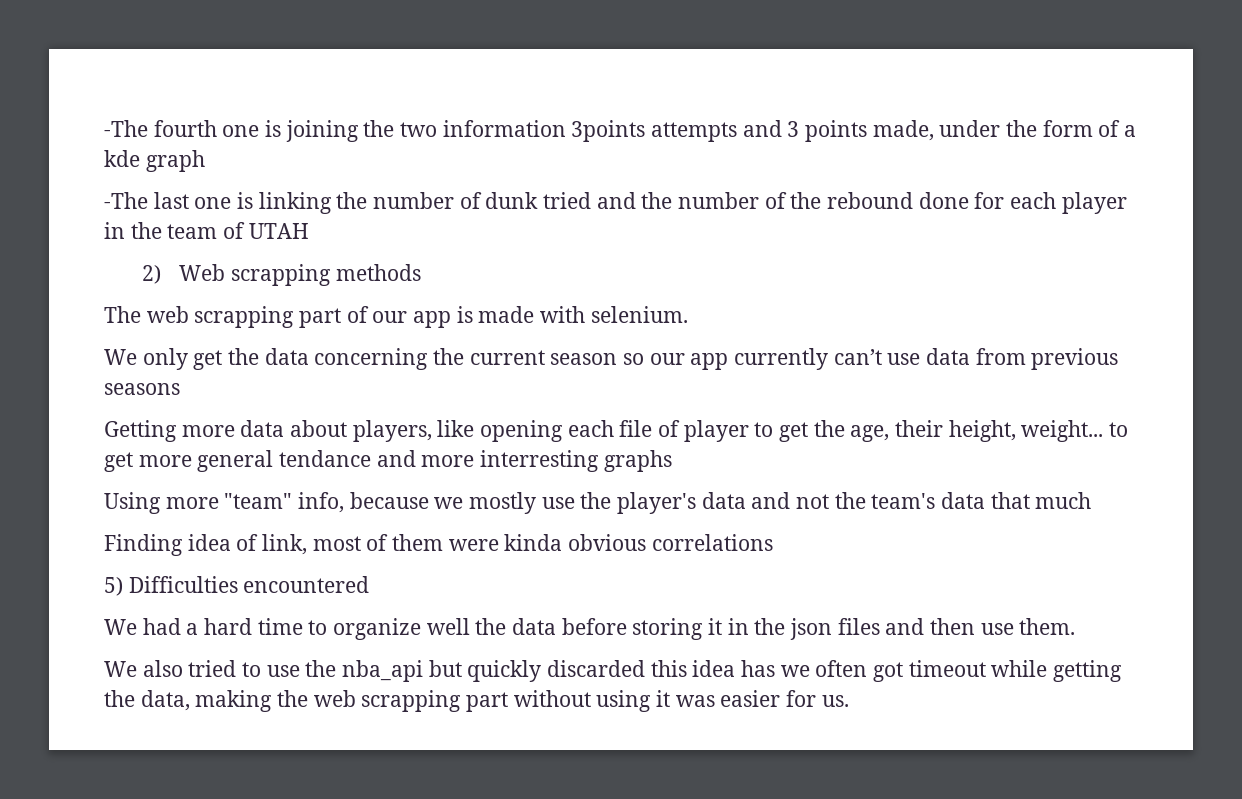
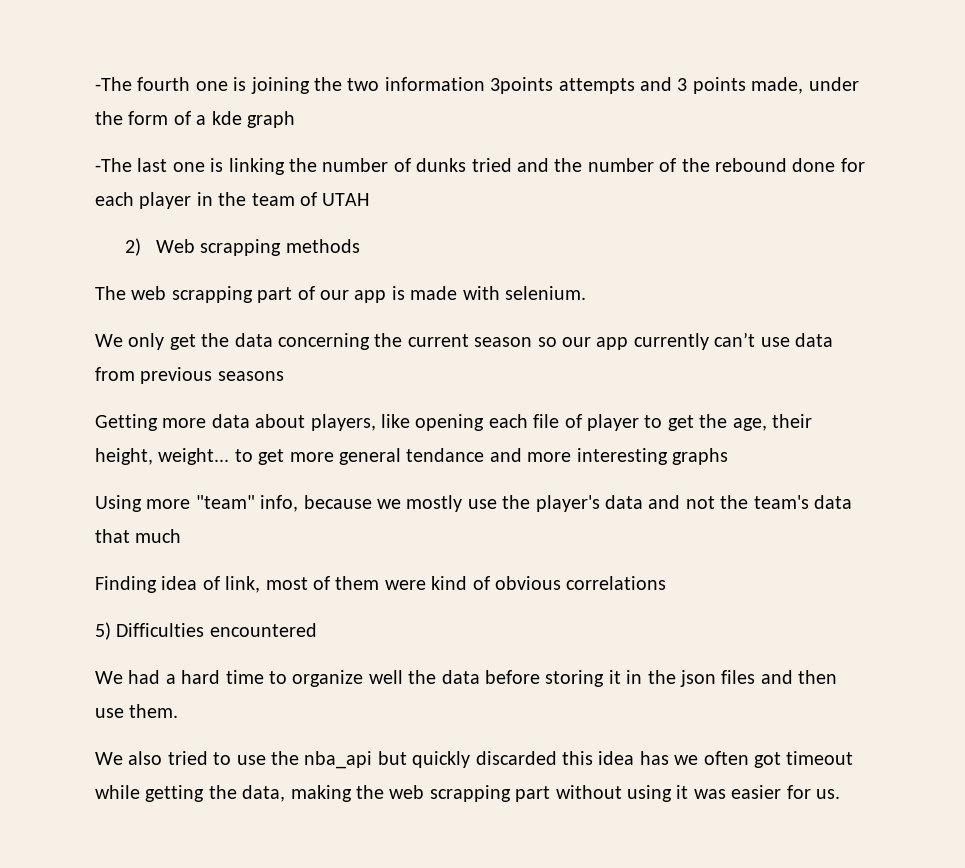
[485,192,539,209] dunk -> [416,158,467,172] dunks
[480,450,600,472] interresting -> [576,448,668,465] interesting
[504,534,563,551] kinda -> [431,576,490,590] kind of

